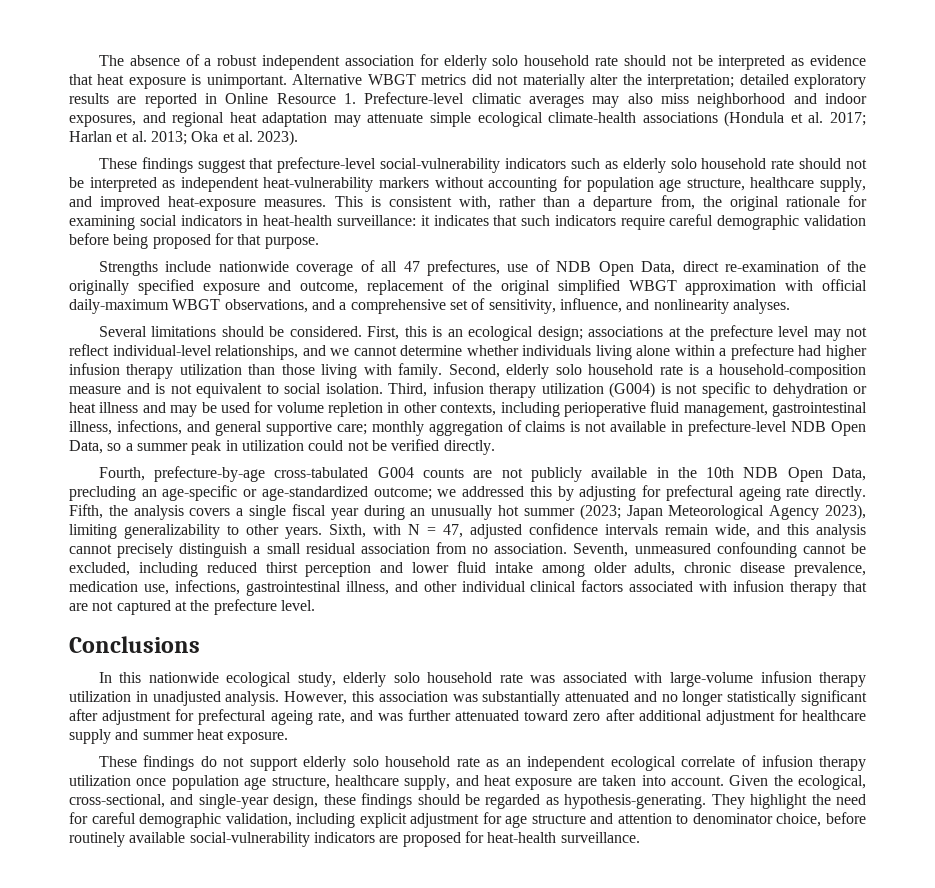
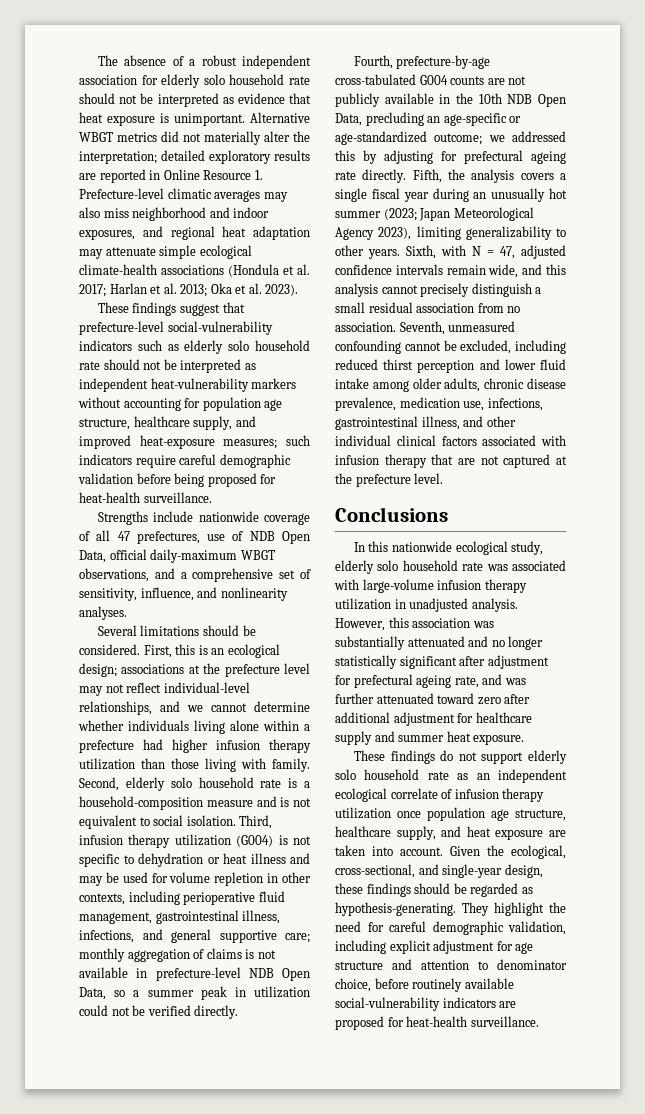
[264,195,867,211] [69,215,518,230] measures. This is consistent with, rather than a departure from, the original rationale for examining social indicators in heat-health surveillance: it indicates that -> [223,439,278,449] measures;
[237,234,319,249] that purpose. -> [79,492,212,503] heat-health surveillance.
[682,260,867,272] [69,279,814,295] direct re-examination of the originally specified exposure and outcome, replacement of the original simplified WBGT approximation with -> (106, 556) none

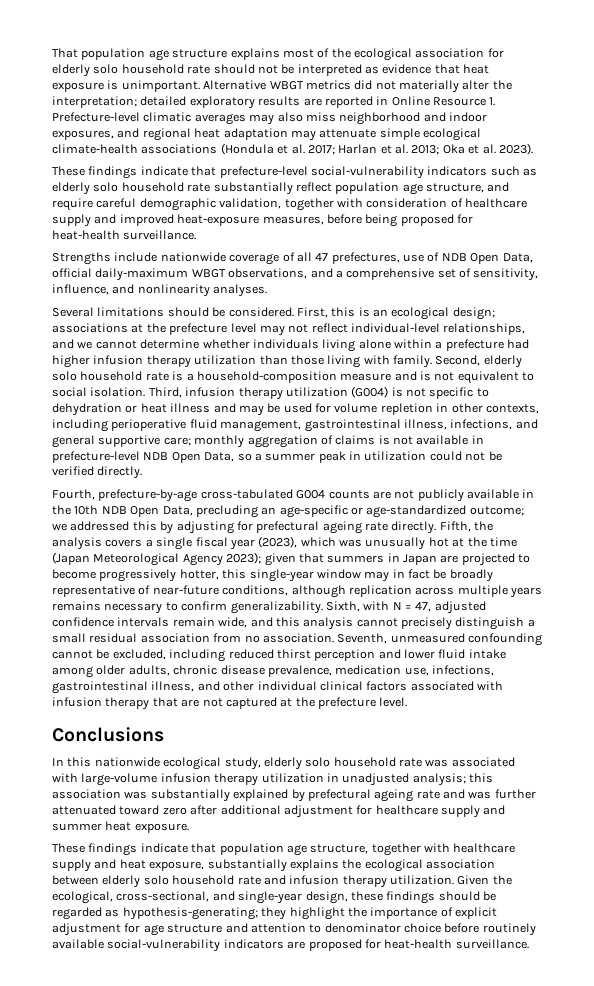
[97,55,311,69] The absence of a robust independent -> [52,48,412,61] That population age structure explains most of the ecological
[179,304,220,316] suggest -> [140,166,188,176] indicate
[103,359,256,373] [79,378,297,392] [78,397,283,411] [79,416,256,430] [79,435,310,449] [79,454,291,468] [78,473,133,484] should not be interpreted as independent heat-vulnerability markers without accounting for population age structure, healthcare supply, and improved heat-exposure measures; such indicators require careful demographic validation -> [213,182,510,195] [52,198,527,211] [52,214,324,227] substantially reflect population age structure, and require careful demographic validation, together with consideration of healthcare supply and improved heat-exposure measures,
[432,188,567,202] [335,207,534,221] [335,226,566,240] [335,245,400,259] during an unusually hot summer (2023; Japan Meteorological Agency 2023), limiting generalizability to other years. -> [258,536,517,550] [52,552,531,566] [52,569,493,582] [52,585,542,598] [52,601,323,614] (2023), which was unusually hot at the time (Japan Meteorological Agency 2023); given that summers in Japan are projected to become progressively hotter, this single-year window may in fact be broadly representative of near-future conditions, although replication across multiple years remains necessary to confirm generalizability.
[471,598,518,612] [335,618,385,631] analysis. However, -> [412,773,466,786] analysis;
[407,636,544,650] [335,655,549,669] [335,674,479,688] attenuated and no longer statistically significant after adjustment for prefectural ageing rate, -> [233,789,440,802] explained by prefectural ageing rate
[440,750,567,764] [335,769,567,783] [335,788,545,802] [335,807,566,821] [335,826,566,840] [335,845,443,856] do not support elderly solo household rate as an independent ecological correlate of infusion therapy utilization once population age structure, healthcare supply, and heat exposure are taken into account. -> [140,843,516,856] [52,859,495,872] [52,875,454,888] indicate that population age structure, together with healthcare supply and heat exposure, substantially explains the ecological association between elderly solo household rate and infusion therapy utilization.
[335,902,566,916] [335,921,566,935] [335,940,386,954] hypothesis-generating. They highlight the need for careful demographic validation, including -> [122,907,453,920] hypothesis-generating; they highlight the importance of
[335,978,371,992] choice, -> [404,923,441,933] choice

